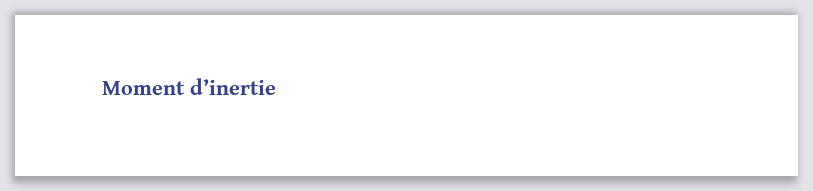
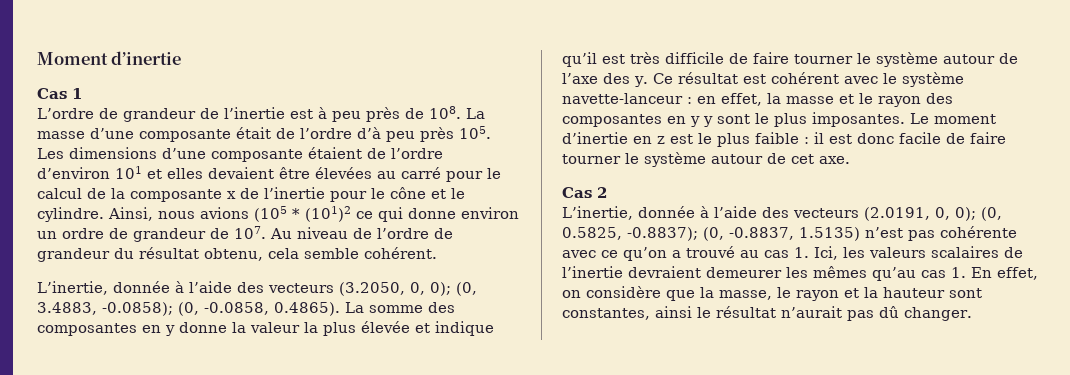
(276, 86) none -> [37,88,82,99] [37,106,485,122] [37,126,491,142] [37,147,443,162] [37,166,501,182] [37,187,465,202] [37,206,519,222] [37,226,453,242] [37,247,437,262] [37,281,477,296] [37,302,455,316] [37,321,494,336] [562,52,1018,67] [562,72,964,87] [562,93,953,107] [562,112,996,127] [562,132,1006,147] [562,152,850,167] [562,187,607,198] [562,206,1002,221] [562,226,1017,241] [562,246,1023,261] [562,266,1038,281] [562,286,982,301] [562,306,972,321] // Cas 1 // L’ordre de grandeur de l’inertie est à peu près de 108. La masse d’une composante était de l’ordre d’à peu près 105. Les dimensions d’une composante étaient de l’ordre d’environ 101 et elles devaient être élevées au carré pour le calcul de la composante x de l’inertie pour le cône et le cylindre. Ainsi, nous avions (105 * (101)2 ce qui donne environ un ordre de grandeur de 107. Au niveau de l’ordre de grandeur du résultat obtenu, cela semble cohérent. // L’inertie, donnée à l’aide des vecteurs (3.2050, 0, 0); (0, 3.4883, -0.0858); (0, -0.0858, 0.4865). La somme des composantes en y donne la valeur la plus élevée et indique qu’il est très difficile de faire tourner le système autour de l’axe des y. Ce résultat est cohérent avec le système navette-lanceur : en effet, la masse et le rayon des composantes en y y sont le plus imposantes. Le moment d’inertie en z est le plus faible : il est donc facile de faire tourner le système autour de cet axe. // Cas 2 // L’inertie, donnée à l’aide des vecteurs (2.0191, 0, 0); (0, 0.5825, -0.8837); (0, -0.8837, 1.5135) n’est pas cohérente avec ce qu’on a trouvé au cas 1. Ici, les valeurs scalaires de l’inertie devraient demeurer les mêmes qu’au cas 1. En effet, on considère que la masse, le rayon et la hauteur sont constantes, ainsi le résultat n’aurait pas dû changer.

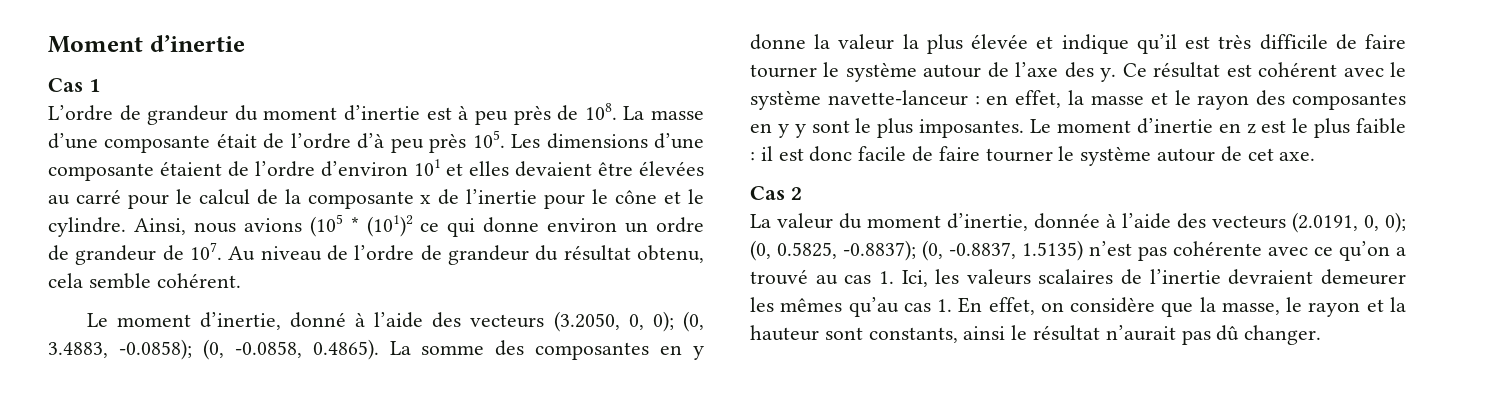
[199,107,285,119] de l’inertie -> [234,105,421,121] du moment d’inertie
[37,281,170,295] L’inertie, donnée -> [86,312,346,330] Le moment d’inertie, donné
[562,206,633,220] L’inertie, -> [750,213,1028,231] La valeur du moment d’inertie,
[562,308,650,320] constantes, -> [868,327,958,343] constants,

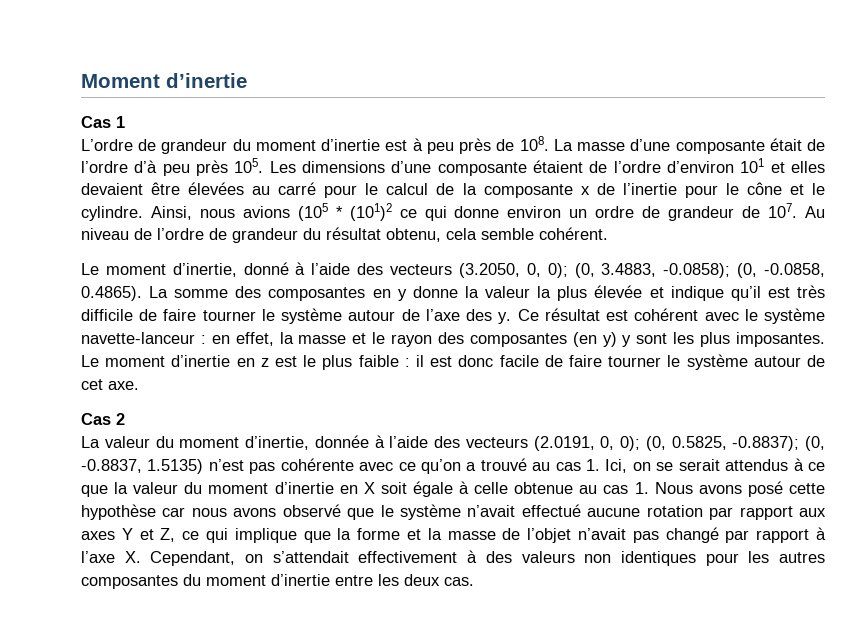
[750,123,789,138] en y -> [572,332,617,347] (en y)
[855,118,872,133] le -> [673,332,695,344] les
[935,269,1406,285] [750,297,1406,317] [750,325,1322,345] les valeurs scalaires de l’inertie devraient demeurer les mêmes qu’au cas 1. En effet, on considère que la masse, le rayon et la hauteur sont constants, ainsi le résultat n’aurait pas dû changer. -> [632,458,826,471] [81,481,825,497] [81,504,827,520] [81,527,826,543] [81,550,826,566] [81,574,474,589] on se serait attendus à ce que la valeur du moment d’inertie en X soit égale à celle obtenue au cas 1. Nous avons posé cette hypothèse car nous avons observé que le système n’avait effectué aucune rotation par rapport aux axes Y et Z, ce qui implique que la forme et la masse de l’objet n’avait pas changé par rapport à l’axe X. Cependant, on s’attendait effectivement à des valeurs non identiques pour les autres composantes du moment d’inertie entre les deux cas.

